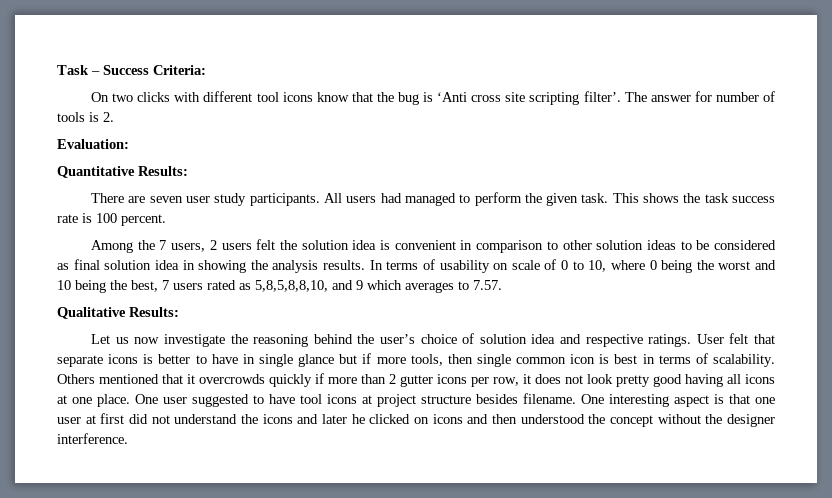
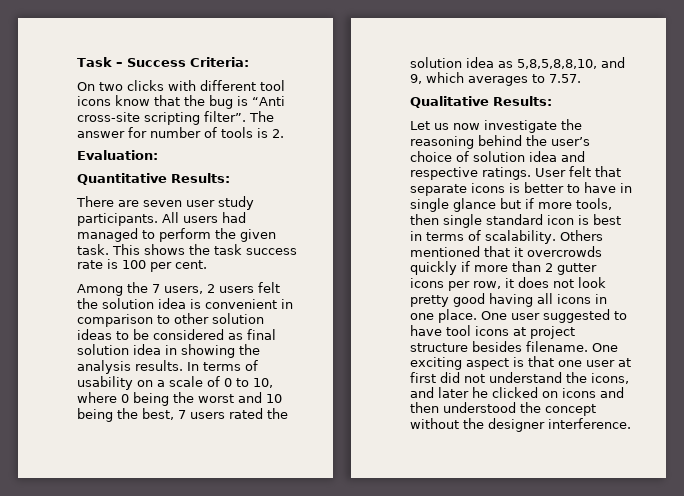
[437,91,621,105] ‘Anti cross site scripting filter’. -> [252,96,285,106] [77,111,246,125] “Anti cross-site scripting filter”.
[121,214,166,226] percent. -> [150,260,207,272] per cent.
(509, 266) none -> [157,380,165,387] a
(236, 285) none -> [267,408,288,419] [410,57,494,68] the solution idea
[356,280,363,290] 9 -> [410,74,422,84] 9,
[516,357,567,364] common -> [486,214,543,225] standard
[57,395,67,404] at -> [595,294,607,304] in
[609,394,669,407] interesting -> [410,357,462,370] exciting
[262,414,293,424] icons -> [591,373,629,384] icons,

